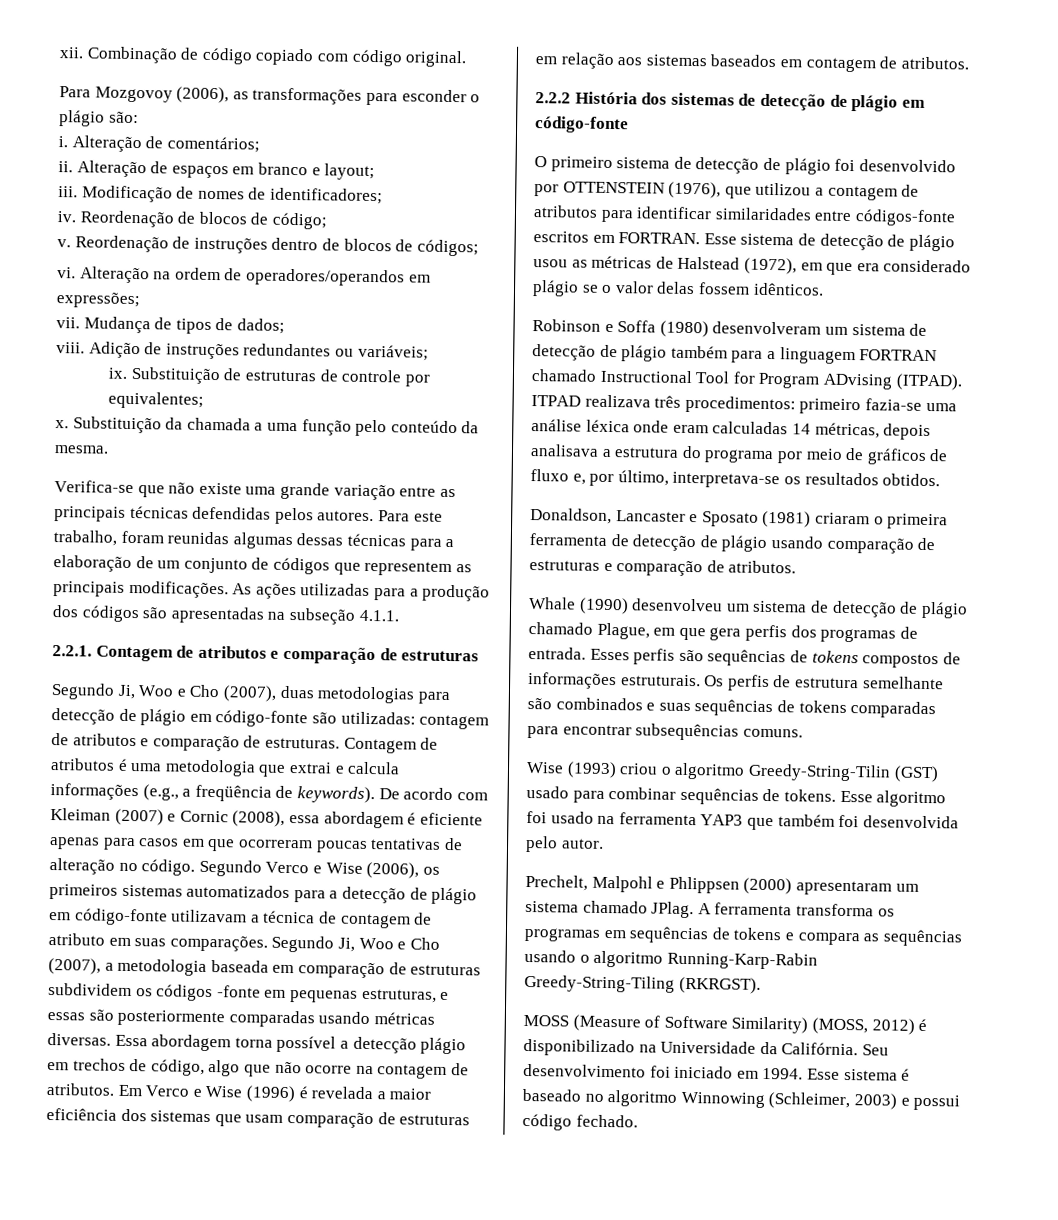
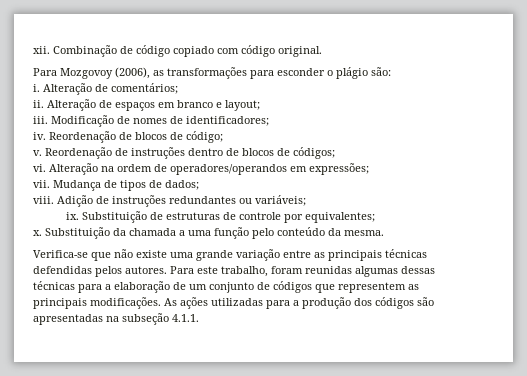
[52,645,480,665] [51,683,450,705] [51,708,490,730] [51,733,439,754] [50,758,401,777] [50,783,488,804] [50,808,483,829] [49,837,463,853] [49,857,440,879] [49,883,478,905] [49,908,433,929] [48,932,440,953] [48,957,482,979] [48,982,450,1003] [47,1009,435,1028] [47,1032,467,1055] [47,1058,469,1080] [46,1082,432,1103] [46,1107,471,1129] [535,52,969,73] [535,91,925,112] [535,116,629,134] [534,156,956,175] [534,181,920,201] [533,205,956,227] [533,231,955,252] [533,255,972,276] [532,280,824,297] [532,319,928,338] [532,344,938,365] [531,369,962,391] [531,394,957,415] [531,419,932,441] [530,444,949,465] [530,469,941,489] [530,508,949,530] [529,533,936,554] [529,560,797,577] [529,597,968,619] [528,621,918,643] [528,646,961,669] [528,671,944,692] [527,697,937,719] [527,723,803,741] [526,761,939,783] [526,785,947,808] [526,810,959,831] [525,835,604,853] [525,874,919,896] [525,900,895,919] [524,926,963,947] [524,949,818,970] [524,974,761,994] [523,1014,928,1035] [523,1038,889,1057] [523,1063,911,1081] [522,1088,961,1111] [522,1113,638,1131] // 2.2.1. Contagem de atributos e comparação de estruturas // Segundo Ji, Woo e Cho (2007), duas metodologias para detecção de plágio em código-fonte são utilizadas: contagem de atributos e comparação de estruturas. Contagem de atributos é uma metodologia que extrai e calcula informações (e.g., a freqüência de keywords). De acordo com Kleiman (2007) e Cornic (2008), essa abordagem é eficiente apenas para casos em que ocorreram poucas tentativas de alteração no código. Segundo Verco e Wise (2006), os primeiros sistemas automatizados para a detecção de plágio em código-fonte utilizavam a técnica de contagem de atributo em suas comparações. Segundo Ji, Woo e Cho (2007), a metodologia baseada em comparação de estruturas subdividem os códigos -fonte em pequenas estruturas, e essas são posteriormente comparadas usando métricas diversas. Essa abordagem torna possível a detecção plágio em trechos de código, algo que não ocorre na contagem de atributos. Em Verco e Wise (1996) é revelada a maior eficiência dos sistemas que usam comparação de estruturas em relação aos sistemas baseados em contagem de atributos. // 2.2.2 História dos sistemas de detecção de plágio em código-fonte // O primeiro sistema de detecção de plágio foi desenvolvido por OTTENSTEIN (1976), que utilizou a contagem de atributos para identificar similaridades entre códigos-fonte escritos em FORTRAN. Esse sistema de detecção de plágio usou as métricas de Halstead (1972), em que era considerado plágio se o valor delas fossem idênticos. // Robinson e Soffa (1980) desenvolveram um sistema de detecção de plágio também para a linguagem FORTRAN chamado Instructional Tool for Program ADvising (ITPAD). ITPAD realizava três procedimentos: primeiro fazia-se uma análise léxica onde eram calculadas 14 métricas, depois analisava a estrutura do programa por meio de gráficos de fluxo e, por último, interpretava-se os resultados obtidos. // Donaldson, Lancaster e Sposato (1981) criaram o primeira ferramenta de detecção de plágio usando comparação de estruturas e comparação de atributos. // Whale (1990) desenvolveu um sistema de detecção de plágio chamado Plague, em que gera perfis dos programas de entrada. Esses perfis são sequências de tokens compostos de informações estruturais. Os perfis de estrutura semelhante são combinados e suas sequências de tokens comparadas para encontrar subsequências comuns. // Wise (1993) criou o algoritmo Greedy-String-Tilin (GST) usado para combinar sequências de tokens. Esse algoritmo foi usado na ferramenta YAP3 que também foi desenvolvida pelo autor. // Prechelt, Malpohl e Phlippsen (2000) apresentaram um sistema chamado JPlag. A ferramenta transforma os programas em sequências de tokens e compara as sequências usando o algoritmo Running-Karp-Rabin Greedy-String-Tiling (RKRGST). // MOSS (Measure of Software Similarity) (MOSS, 2012) é disponibilizado na Universidade da Califórnia. Seu desenvolvimento foi iniciado em 1994. Esse sistema é baseado no algoritmo Winnowing (Schleimer, 2003) e possui código fechado. -> (199, 318) none

